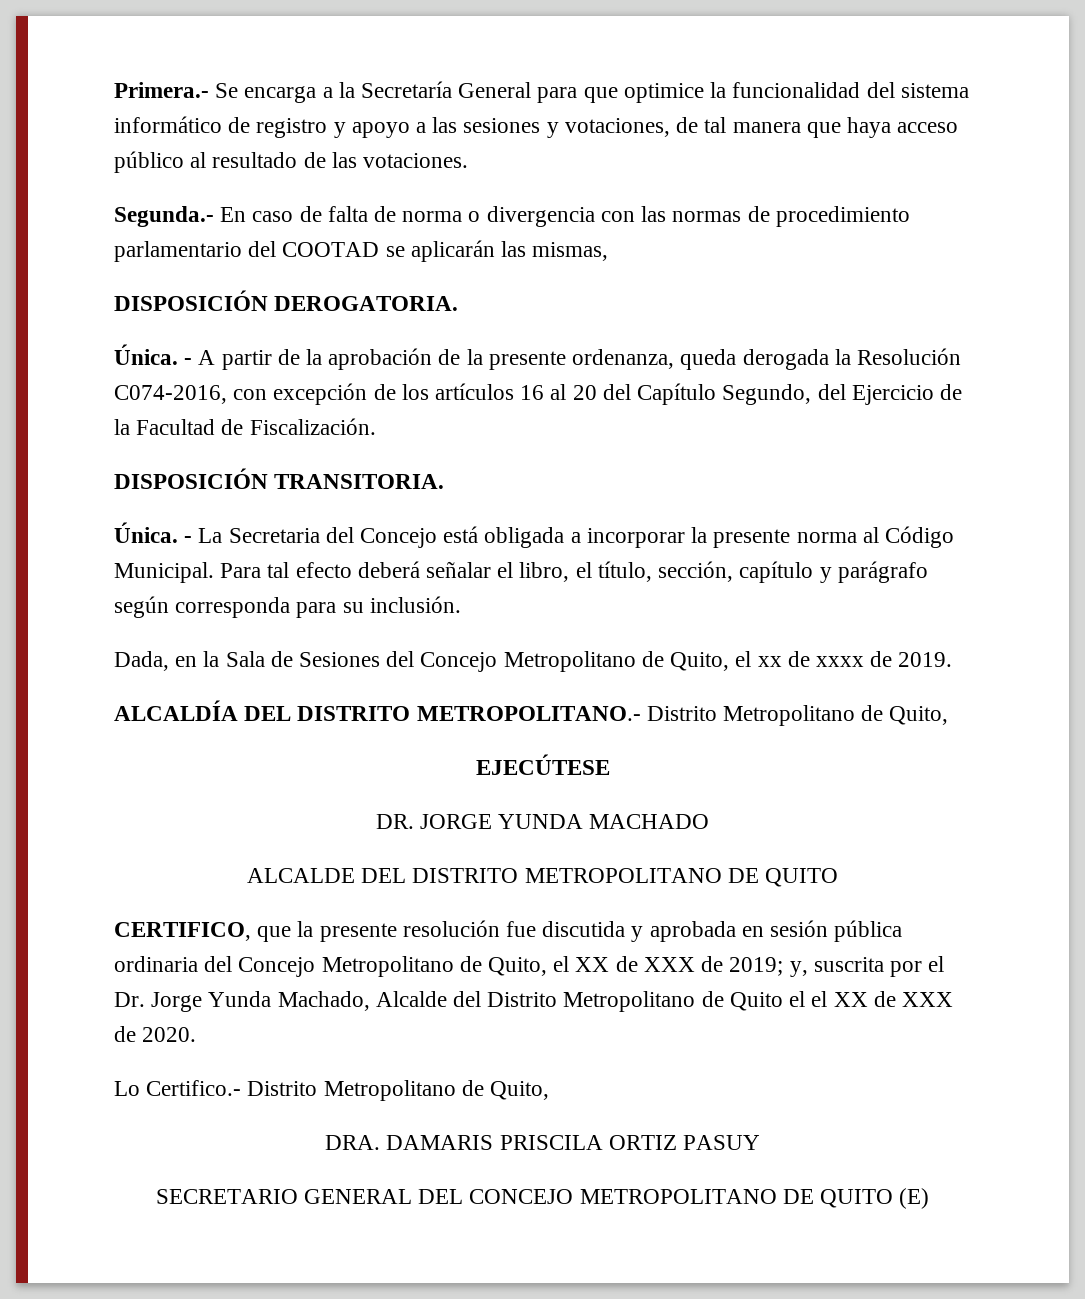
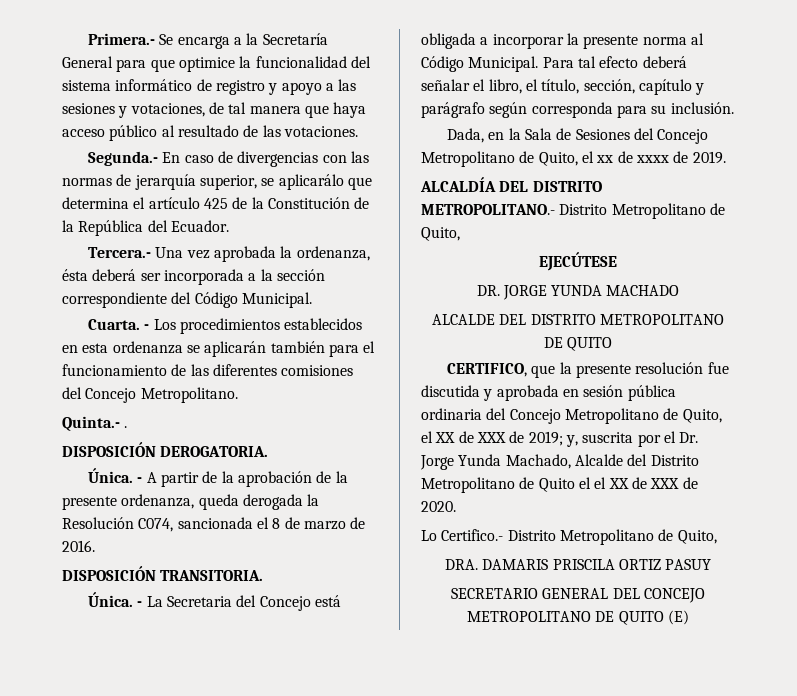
[327,206,910,227] [114,240,609,262] falta de norma o divergencia con las normas de procedimiento parlamentario del COOTAD se aplicarán las mismas, -> [237,151,370,167] [62,174,372,190] [62,197,370,209] [62,220,229,236] [88,246,370,262] [62,269,325,285] [62,292,312,308] [88,318,363,334] [62,341,376,357] [62,364,354,376] [62,387,238,403] [62,416,128,431] divergencias con las normas de jerarquía superior, se aplicarálo que determina el artículo 425 de la Constitución de la República del Ecuador. // Tercera.- Una vez aprobada la ordenanza, ésta deberá ser incorporada a la sección correspondiente del Código Municipal. // Cuarta. - Los procedimientos establecidos en esta ordenanza se aplicarán también para el funcionamiento de las diferentes comisiones del Concejo Metropolitano. // Quinta.- .
[114,383,962,405] [114,418,376,435] C074-2016, con excepción de los artículos 16 al 20 del Capítulo Segundo, del Ejercicio de la Facultad de Fiscalización. -> [138,517,366,532] [62,540,95,552] C074, sancionada el 8 de marzo de 2016.

